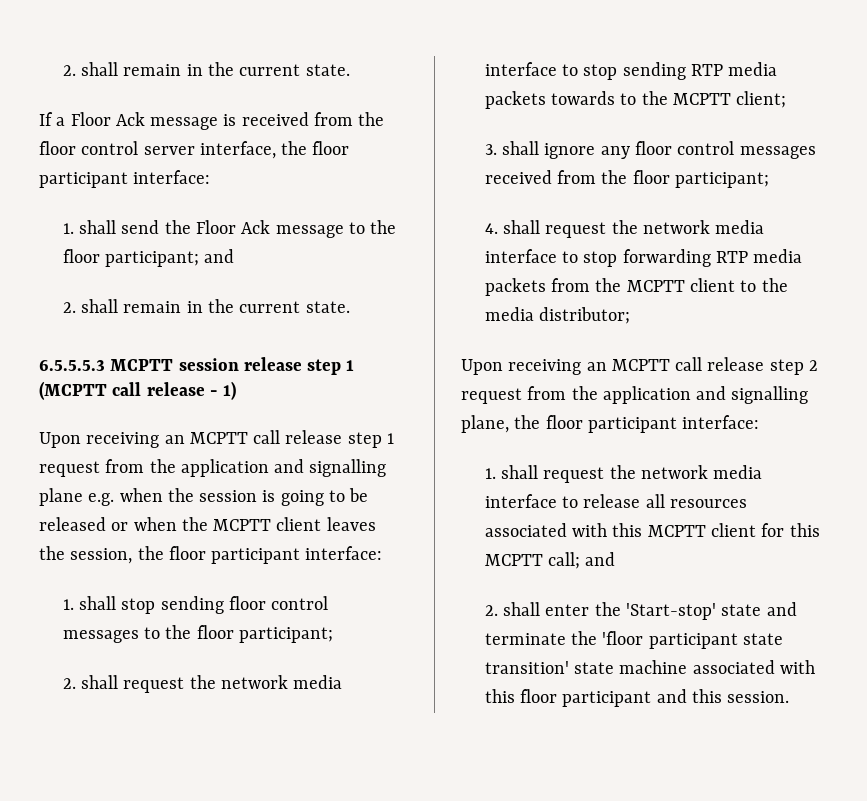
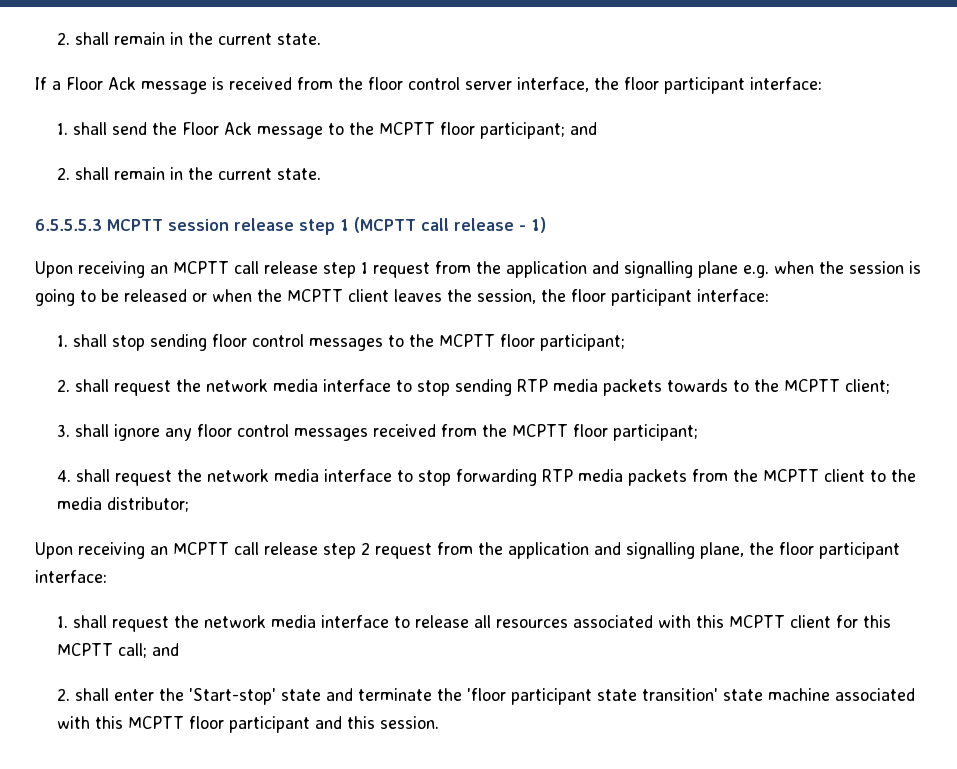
(397, 227) none -> [378,122,435,135] MCPTT
(192, 632) none -> [438,334,495,347] MCPTT
(628, 177) none -> [511,424,568,437] MCPTT
(515, 696) none -> [127,716,184,729] MCPTT

